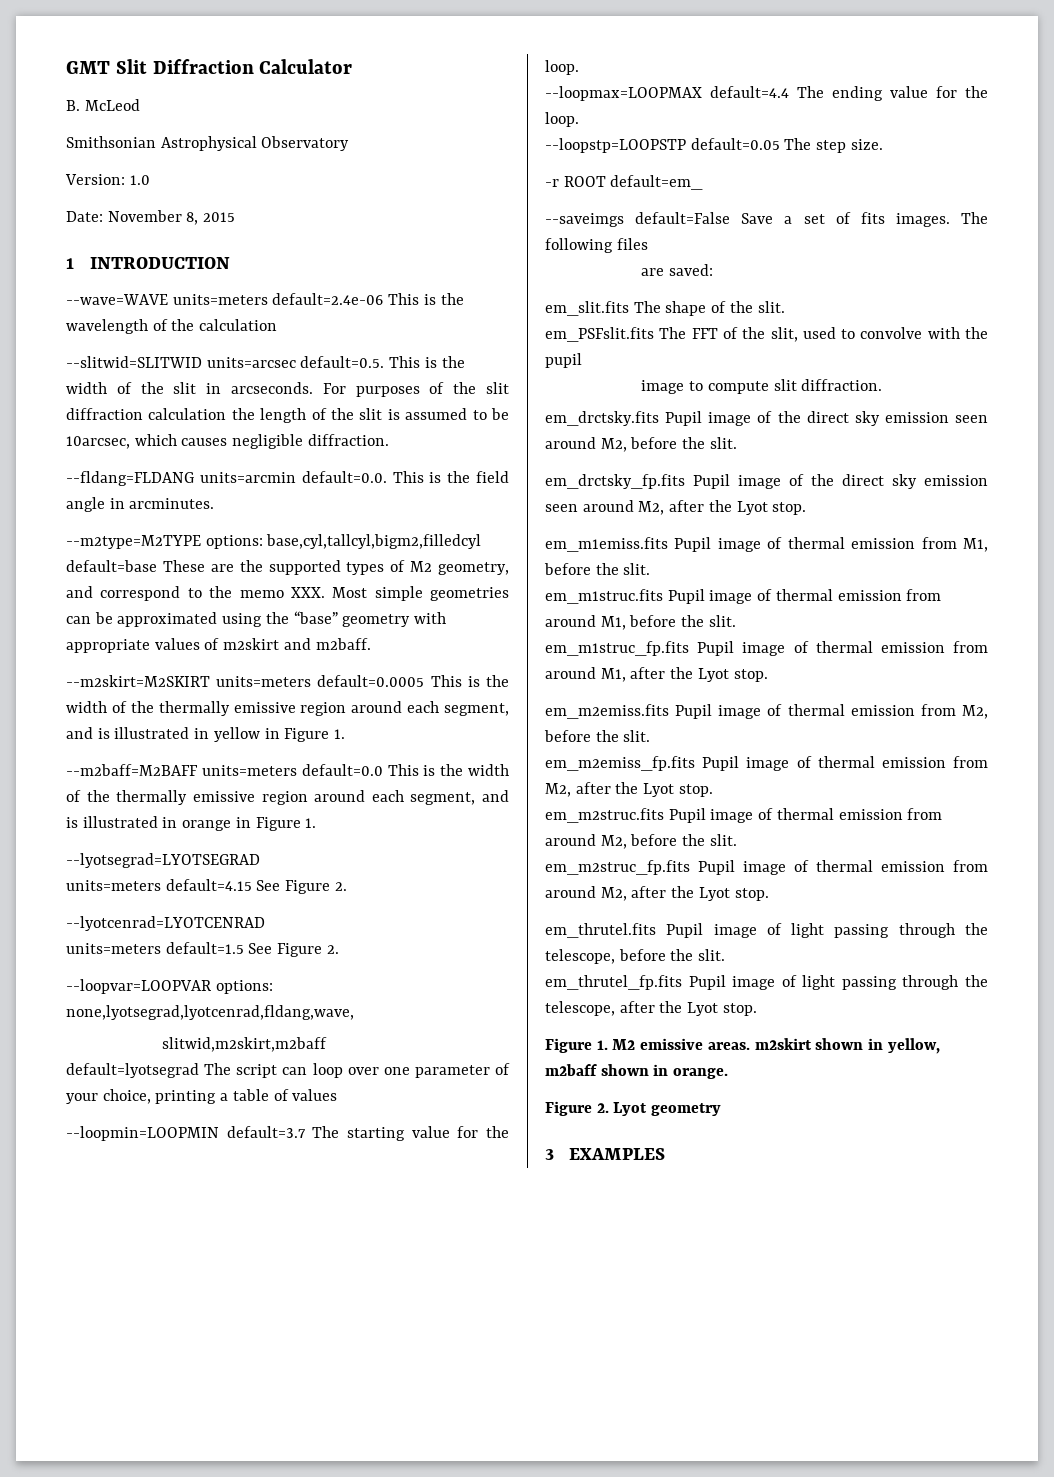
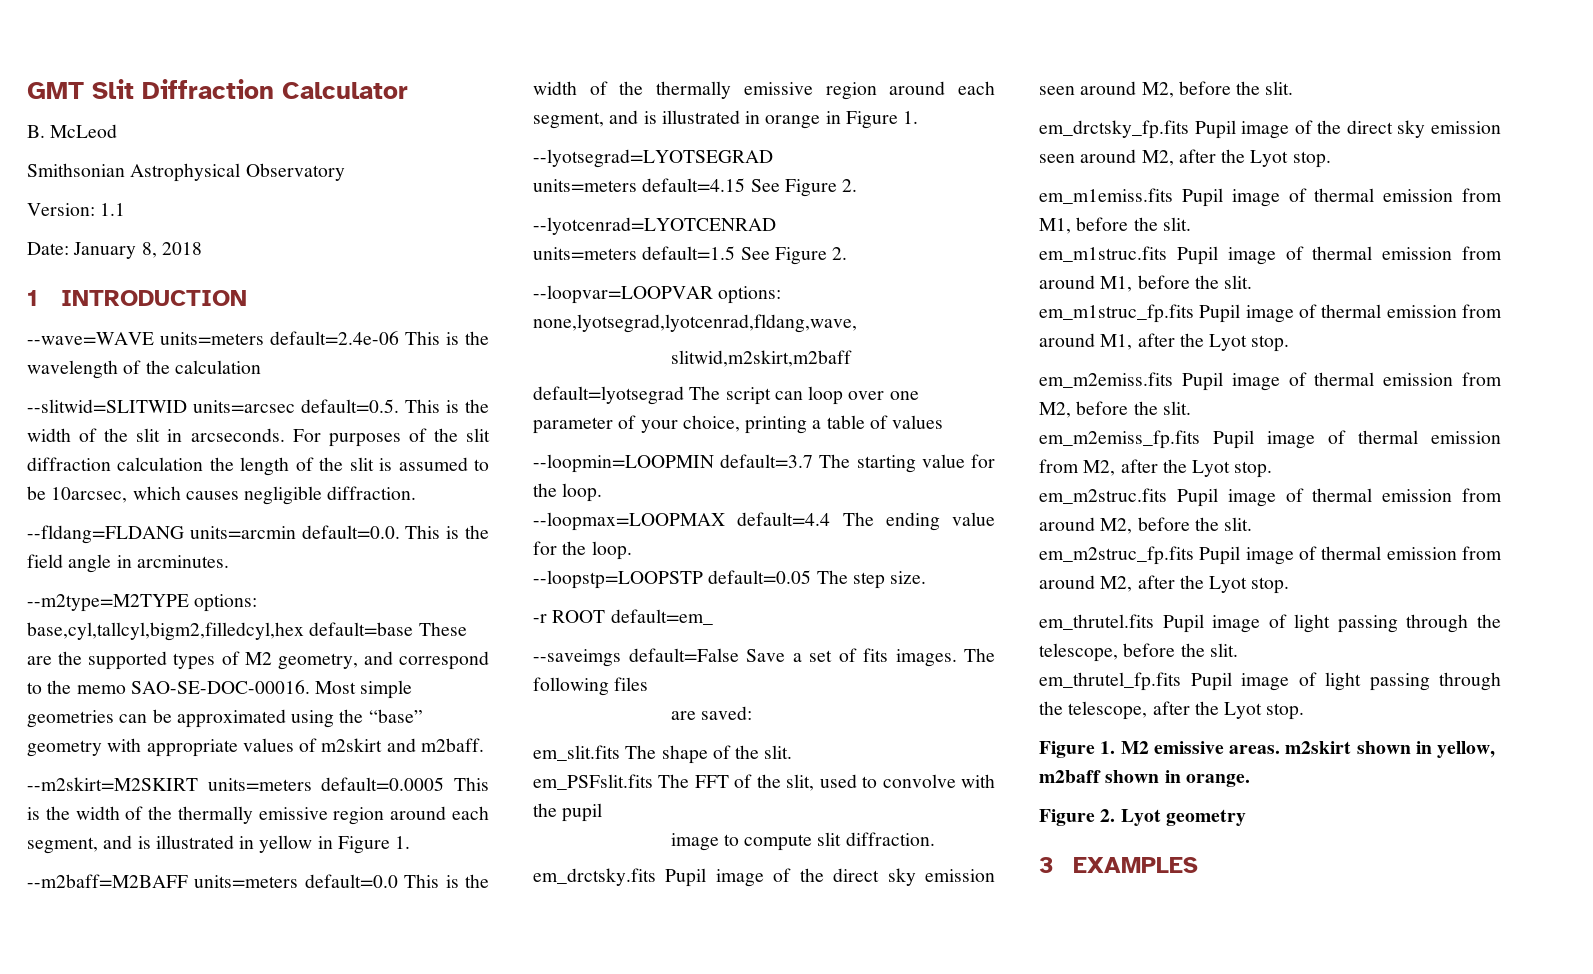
[129,175,150,185] 1.0 -> [100,203,126,216] 1.1
[107,210,236,225] November 8, 2015 -> [73,242,202,259] January 8, 2018
[266,534,482,549] base,cyl,tallcyl,bigm2,filledcyl -> [27,622,304,641] base,cyl,tallcyl,bigm2,filledcyl,hex
[290,587,325,598] XXX. -> [130,680,310,694] SAO-SE-DOC-00016.

